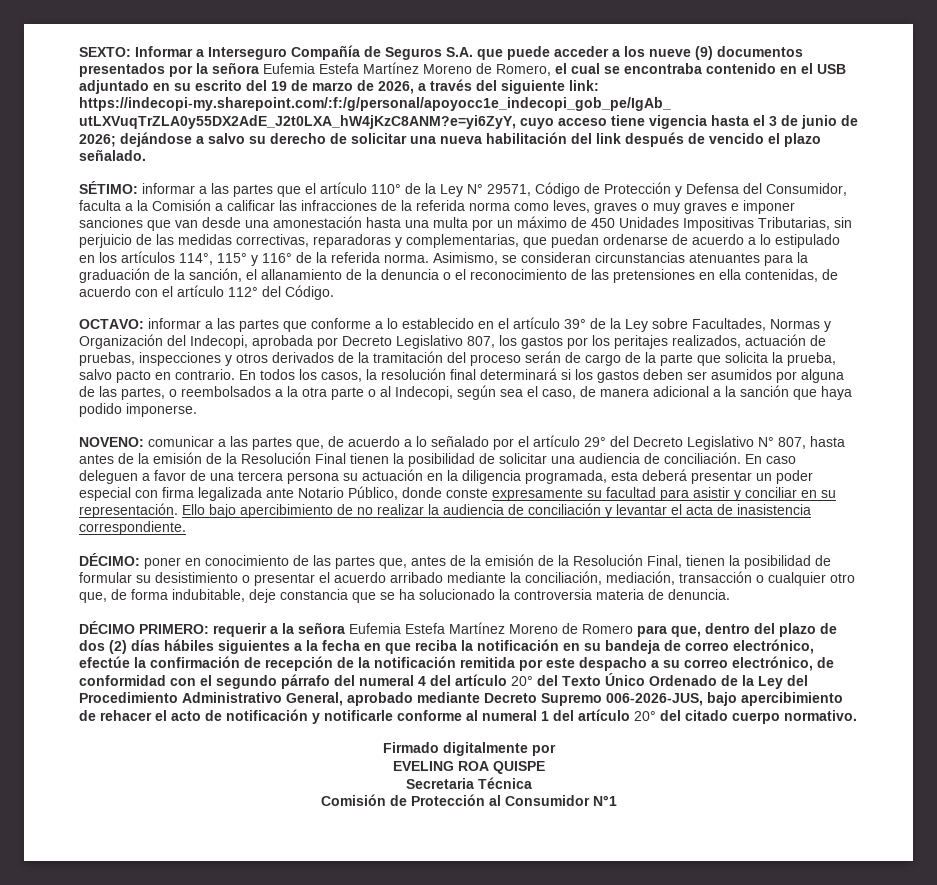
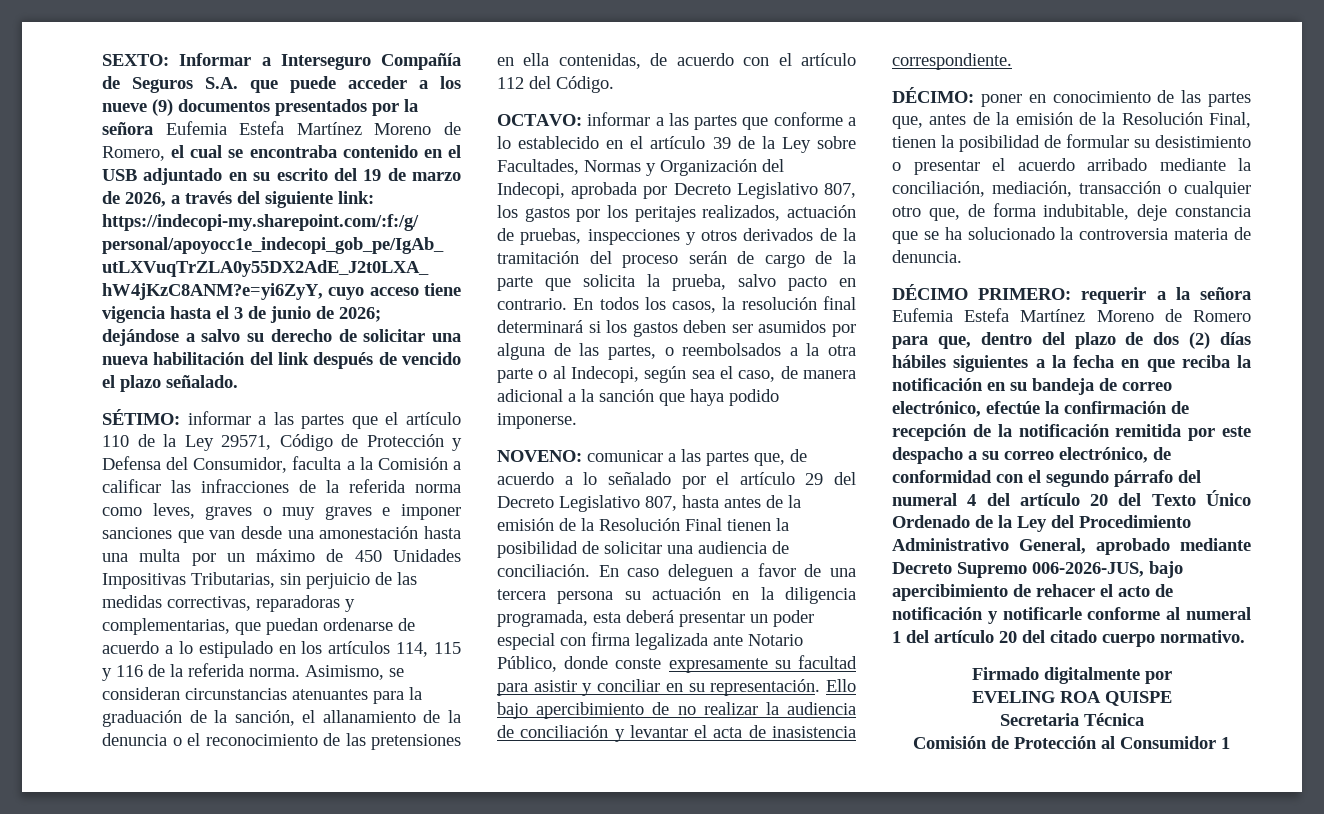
[371,183,483,197] 110° de la Ley N° -> [102,434,214,451] 110 de la Ley
[179,253,292,266] 114°, 115° y 116° -> [396,642,461,657] [102,665,143,681] 114, 115 y 116
[228,287,258,297] 112° -> [497,77,524,89] 112
[564,319,586,329] 39° -> [712,137,731,149] 39
[584,437,606,447] 29° -> [805,473,824,485] 29
[758,437,774,447] N° -> (640, 503) none
[511,676,533,686] 20° -> [1090,494,1109,506] 20
[634,711,656,721] 20° -> [999,631,1017,643] 20
[592,795,617,806] N°1 -> [1221,737,1230,749] 1

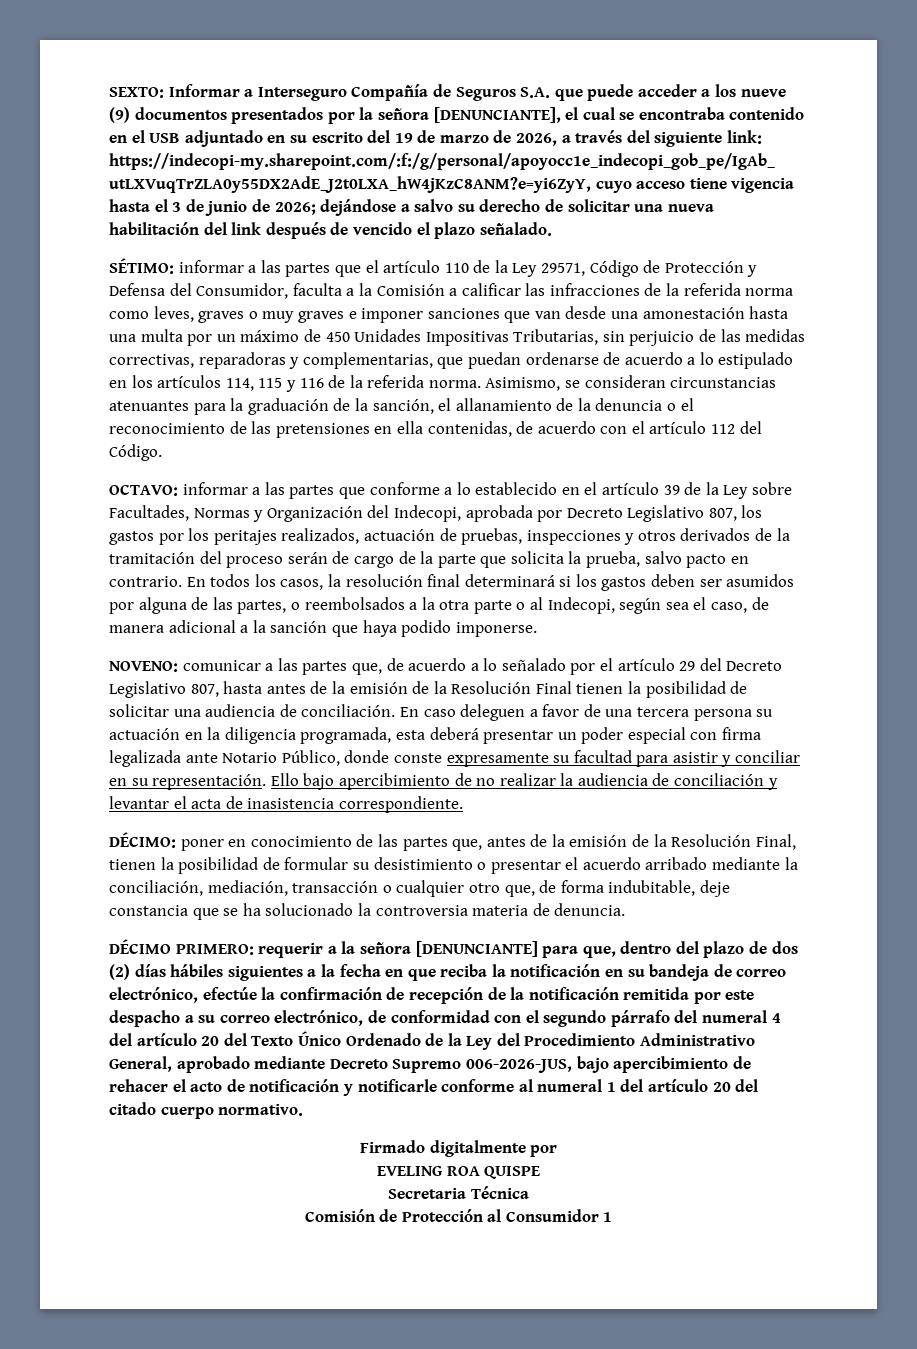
[165,121,461,135] [102,146,165,161] Eufemia Estefa Martínez Moreno de Romero, -> [433,107,561,123] [DENUNCIANTE],
[892,308,1251,322] Eufemia Estefa Martínez Moreno de Romero -> [415,941,538,957] [DENUNCIANTE]

